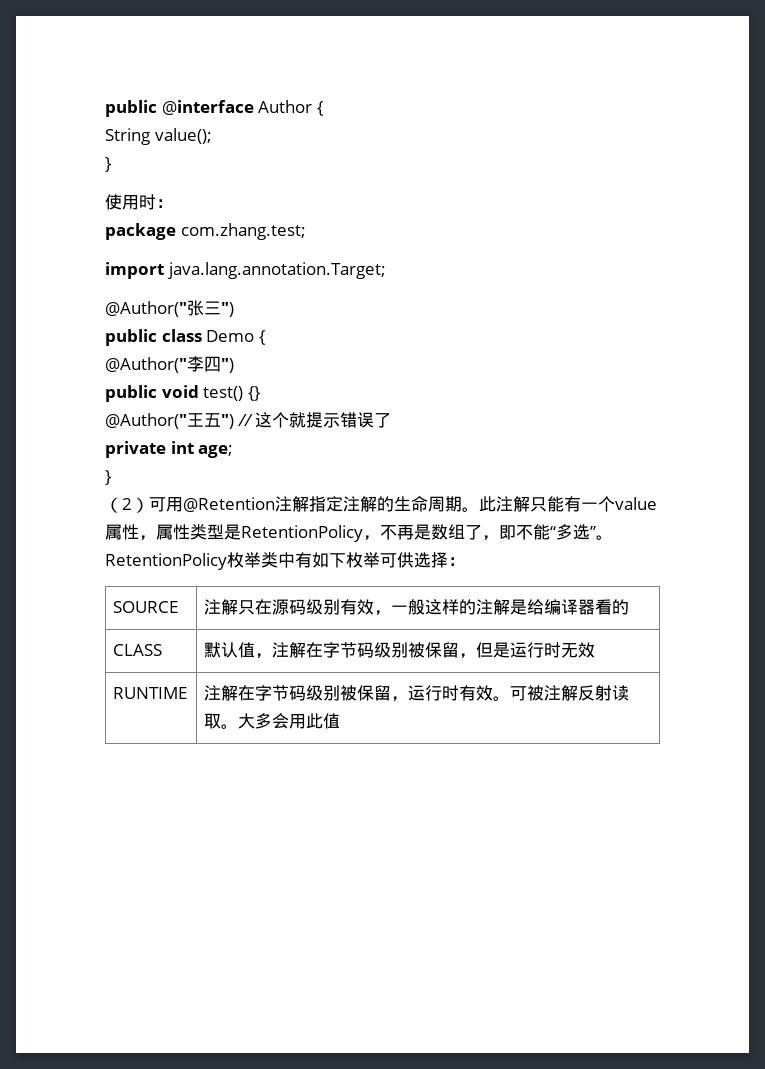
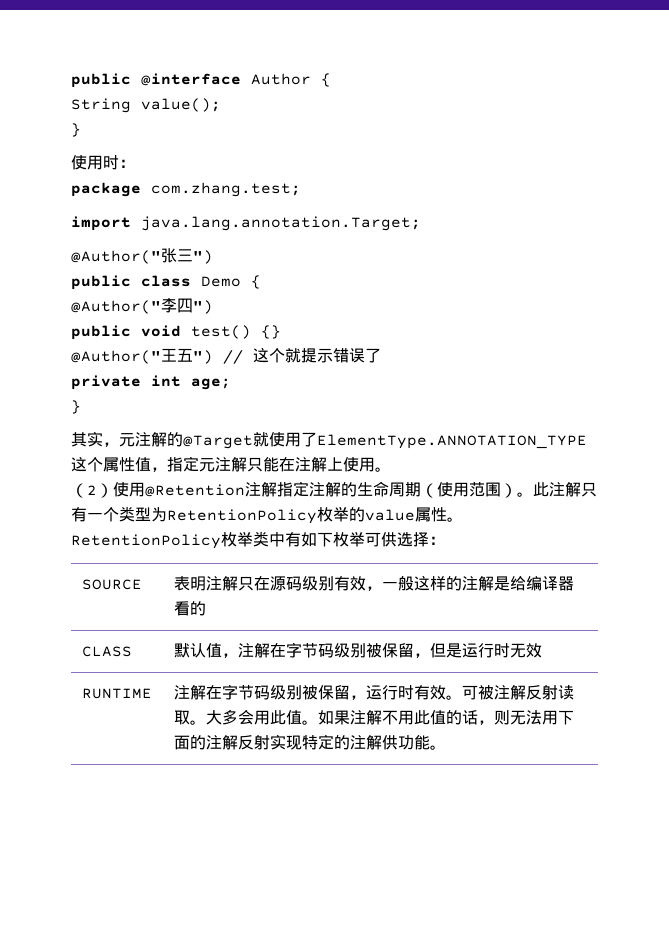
(111, 477) none -> [71,431,587,449] [71,456,391,472] // 其实，元注解的@Target就使用了ElementType.ANNOTATION_TYPE这个属性值，指定元注解只能在注解上使用。
[149,497,166,512] 可 -> [113,482,129,497] 使
[462,496,657,512] [105,524,596,542] 。此注解只能有一个value属性，属性类型是RetentionPolicy，不再是数组了，即不能“多选” -> [421,482,597,498] [71,506,447,524] （使用范围）。此注解只有一个类型为RetentionPolicy枚举的value属性
(179, 607) none -> [173,576,206,591] 表明
(341, 721) none -> [301,710,574,725] [173,734,446,750] 。如果注解不用此值的话，则无法用下面的注解反射实现特定的注解供功能。

